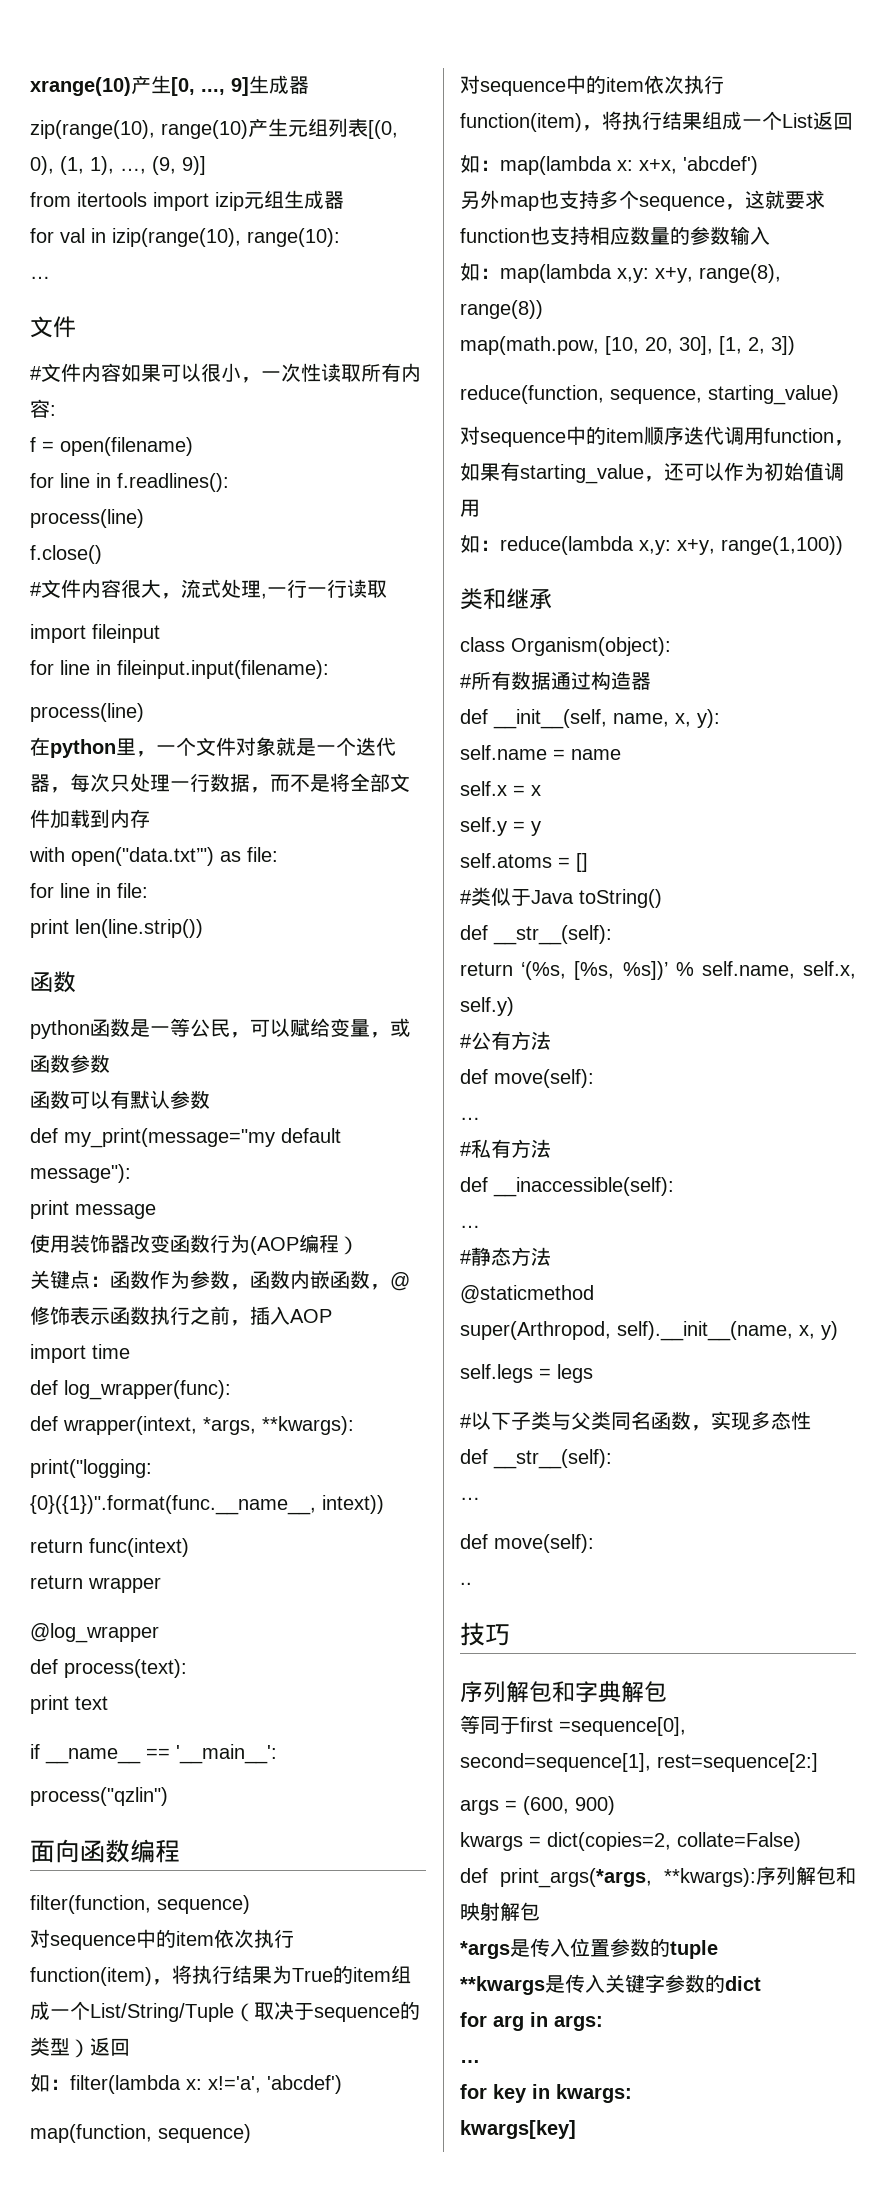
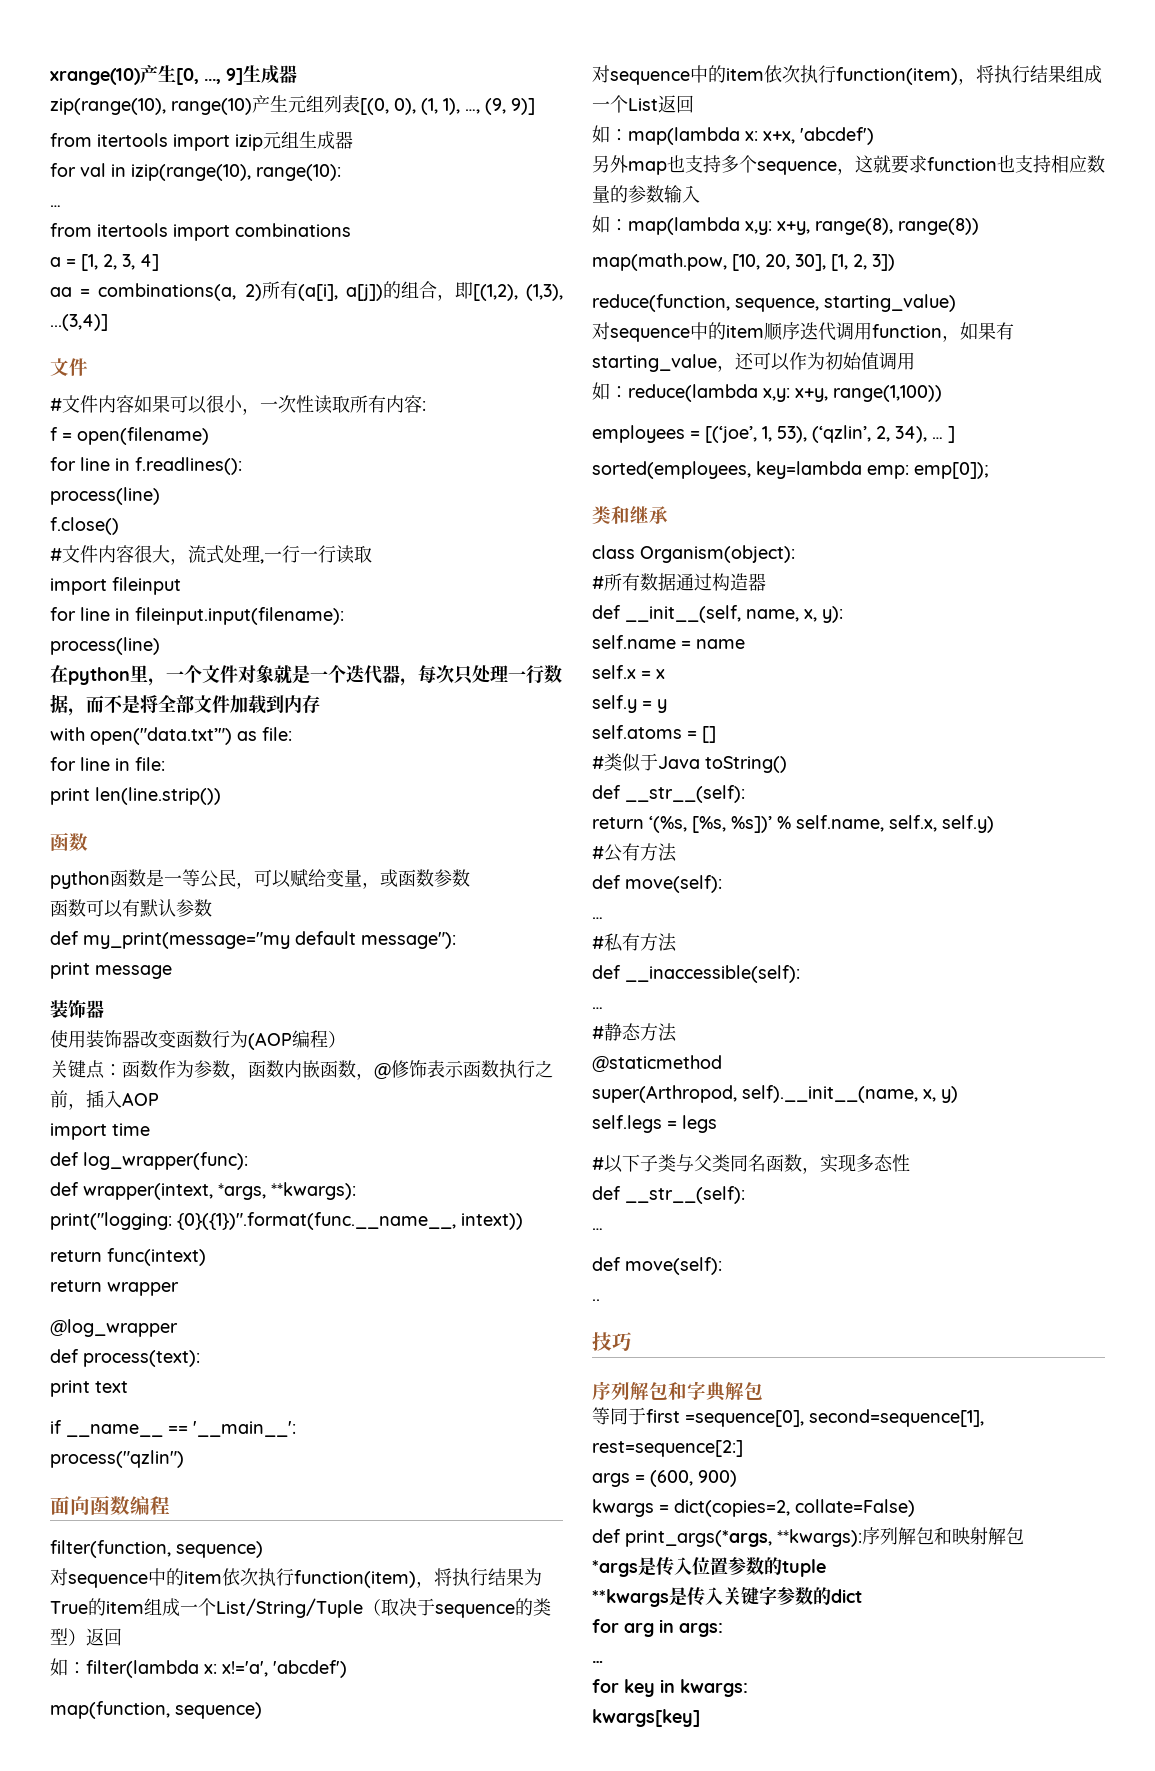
(50, 277) none -> [50,223,351,241] [50,254,159,271] [50,281,563,301] [50,314,108,331] // from itertools import combinations // a = [1, 2, 3, 4] // aa = combinations(a, 2)所有(a[i], a[j])的组合，即[(1,2), (1,3), ...(3,4)]
(156, 1211) none -> [50,1000,104,1018] // 装饰器
(843, 545) none -> [592,425,955,443] [592,461,989,479] // employees = [(‘joe’, 1, 53), (‘qzlin’, 2, 34), … ] // sorted(employees, key=lambda emp: emp[0]);

